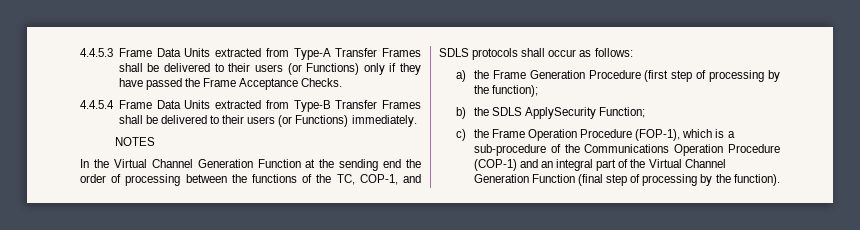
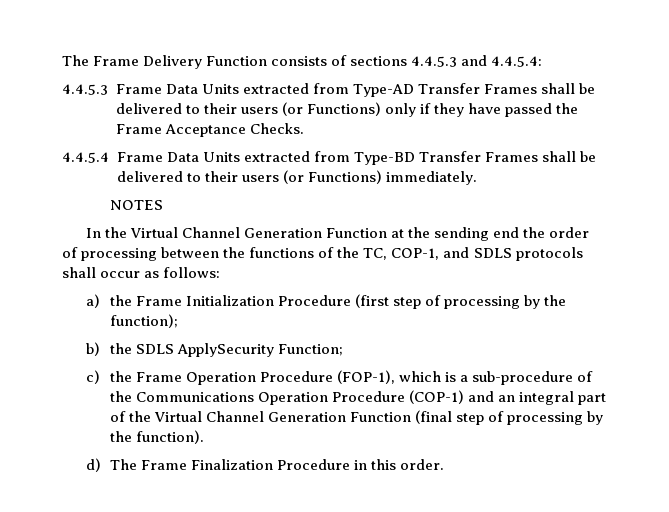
(80, 52) none -> [62,55,543,69] The Frame Delivery Function consists of sections 4.4.5.3 and 4.4.5.4: //
[293,48,331,60] Type-A -> [352,84,414,97] Type-AD
[293,100,331,112] Type-B -> [353,152,415,165] Type-BD
[529,70,585,79] Generation -> [185,295,274,306] Initialization
(780, 180) none -> [85,458,445,472] // d) The Frame Finalization Procedure in this order.

